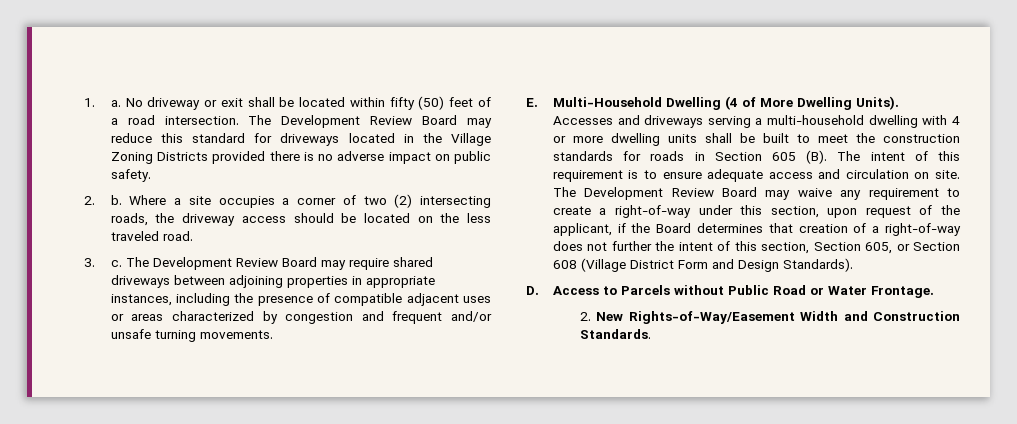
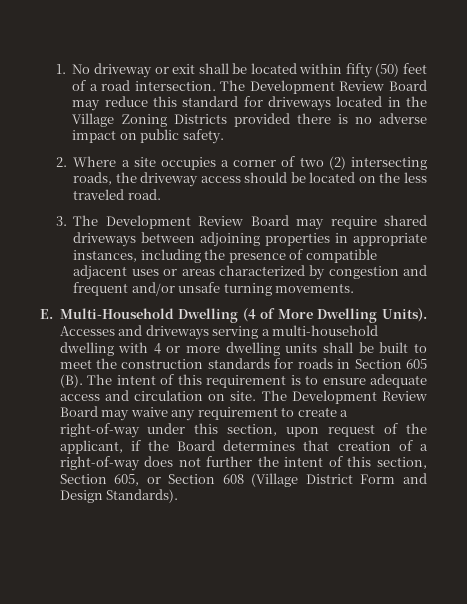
[110,100,121,107] a. -> (66, 69) none
[110,195,122,205] b. -> (67, 162) none
[110,260,122,267] c. -> (67, 221) none
[526,285,934,298] [579,311,960,324] [579,329,651,339] // D. Access to Parcels without Public Road or Water Frontage. // 2. New Rights-of-Way/Easement Width and Construction Standards. -> (179, 496) none

